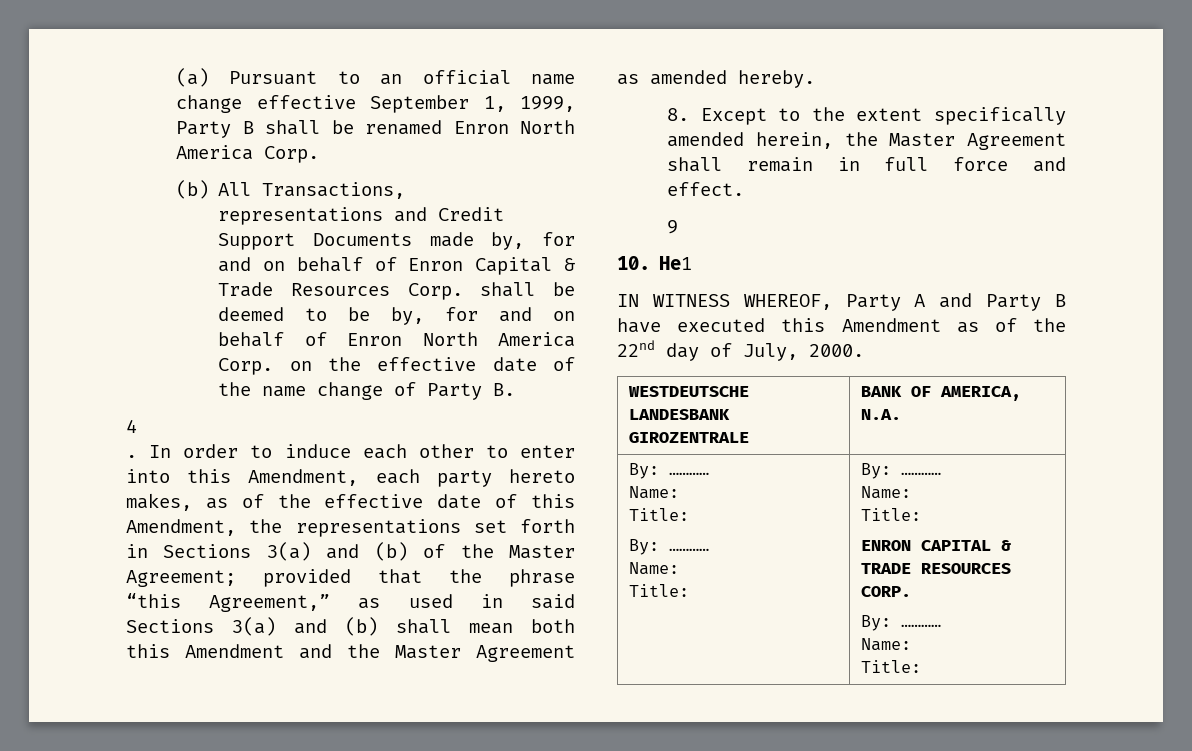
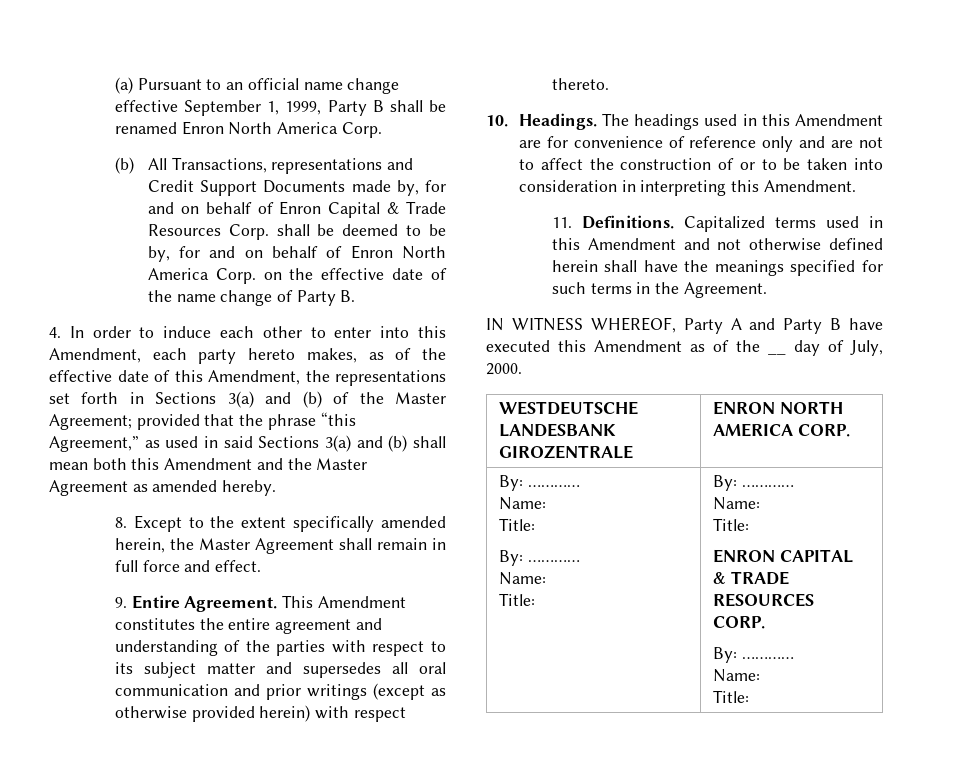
[126,419,137,433] [126,455,137,458] 4 // . -> [49,327,61,338] 4.
[667,220,679,234] [617,256,693,270] 9 // 10. He1 -> [114,595,406,612] [114,618,382,634] [114,640,446,656] [114,662,446,678] [114,683,447,700] [114,705,406,722] [551,78,609,90] [486,113,883,130] [518,136,883,152] [518,158,883,170] [518,180,856,196] [551,215,883,232] [551,238,883,251] [551,260,883,276] [551,282,767,298] 9. Entire Agreement. This Amendment constitutes the entire agreement and understanding of the parties with respect to its subject matter and supersedes all oral communication and prior writings (except as otherwise provided herein) with respect thereto. // 10. Headings. The headings used in this Amendment are for convenience of reference only and are not to affect the construction of or to be taken into consideration in interpreting this Amendment. // 11. Definitions. Capitalized terms used in this Amendment and not otherwise defined herein shall have the meanings specified for such terms in the Agreement.
[617,340,655,357] 22nd -> [768,352,786,355] __
[861,386,1022,401] [861,409,902,420] BANK OF AMERICA, N.A. -> [713,401,843,415] [713,423,850,437] ENRON NORTH AMERICA CORP.

